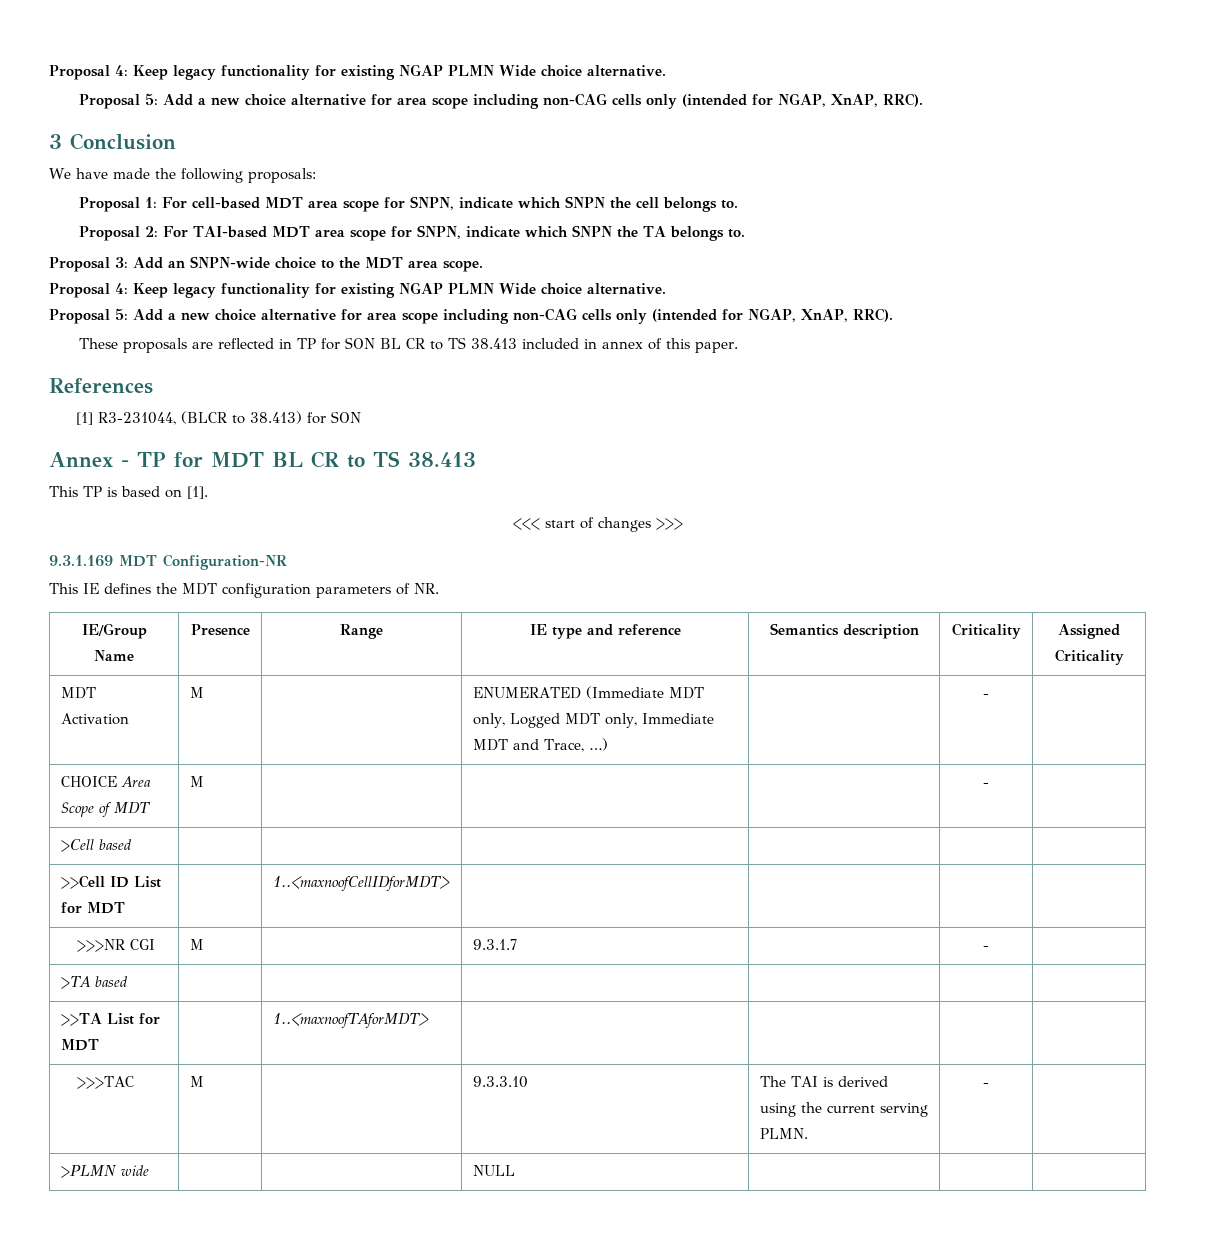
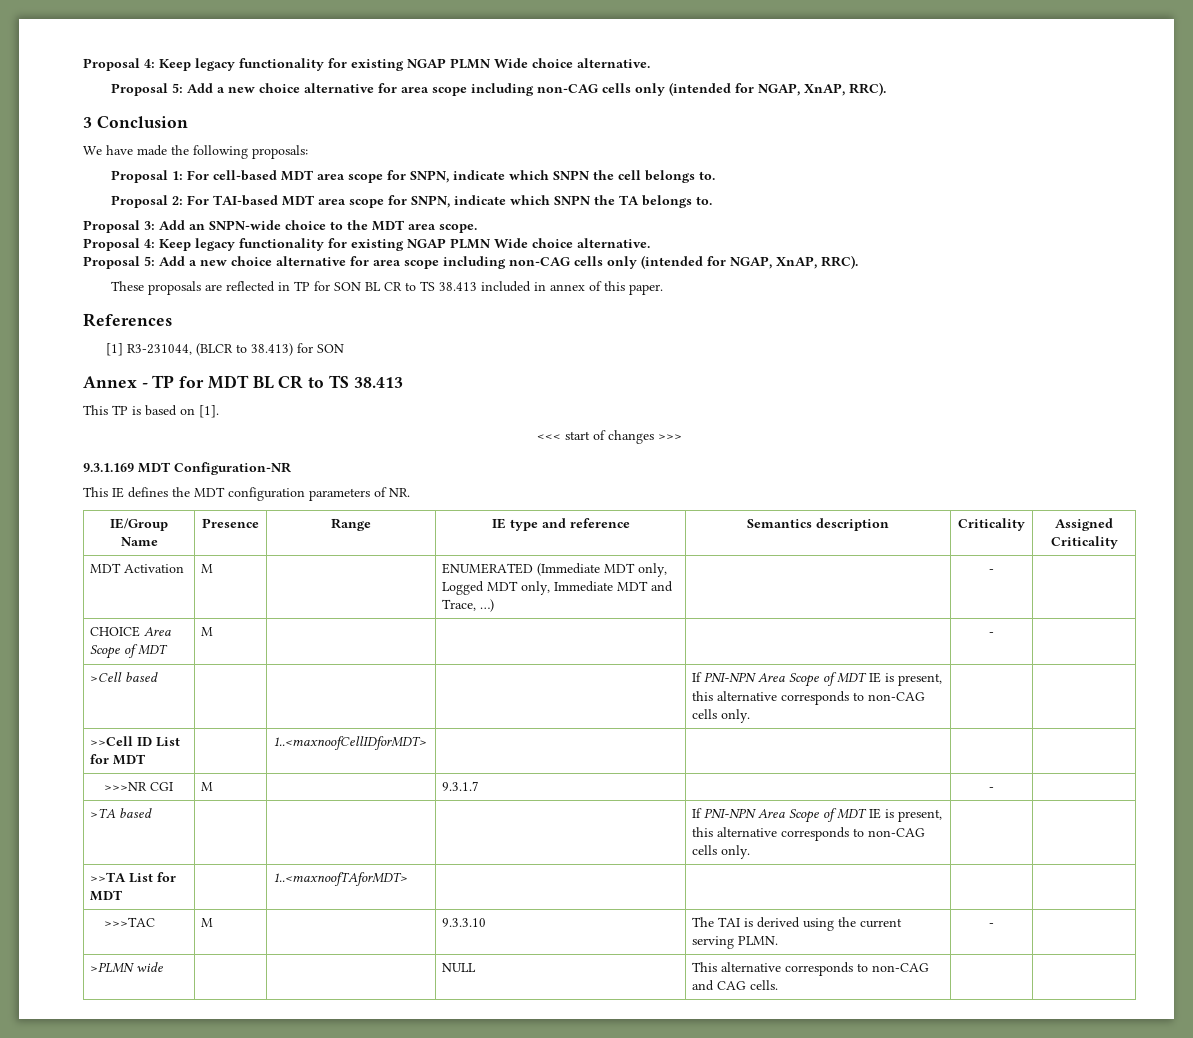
(132, 844) none -> [692,672,943,687] [692,691,926,705] [692,709,751,723] If PNI-NPN Area Scope of MDT IE is present, this alternative corresponds to non-CAG cells only.
(128, 981) none -> [692,808,943,823] [692,827,926,841] [692,845,751,859] If PNI-NPN Area Scope of MDT IE is present, this alternative corresponds to non-CAG cells only.
(515, 1170) none -> [692,962,930,976] [692,980,779,991] This alternative corresponds to non-CAG and CAG cells.

